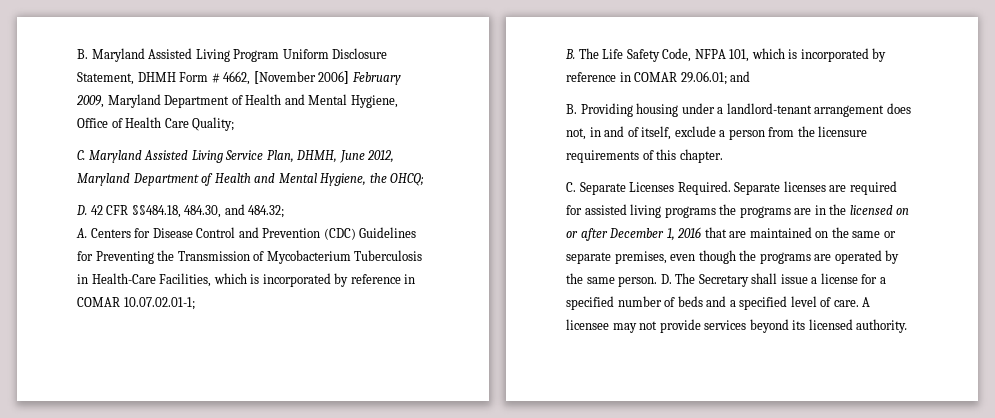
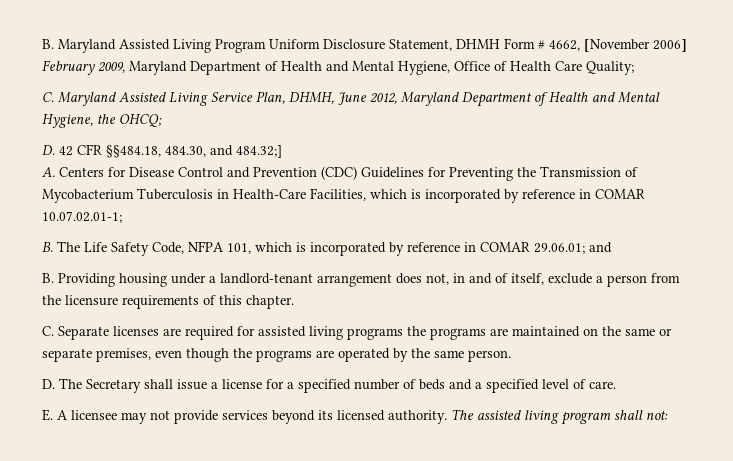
[248,205,285,218] 484.32; -> [236,145,282,158] 484.32;]
[629,181,781,195] Licenses Required. Separate -> (109, 333) none
[814,204,910,215] [566,227,747,241] in the licensed on or after December 1, 2016 that are -> (508, 332) none
(658, 281) none -> (511, 356) //
(859, 303) none -> [42,409,53,421] // E.
(908, 326) none -> [451,409,668,425] The assisted living program shall not:

